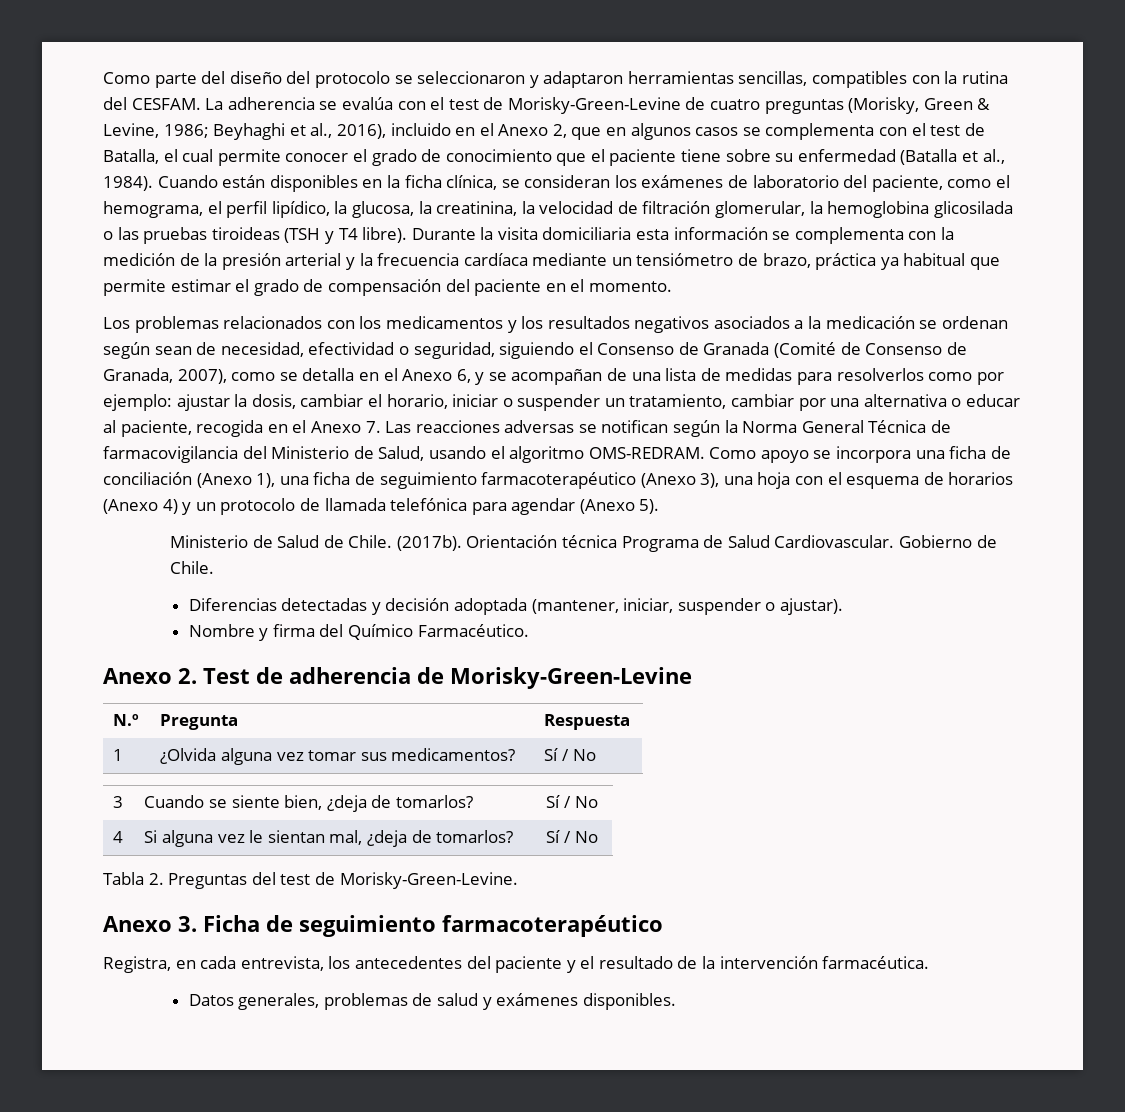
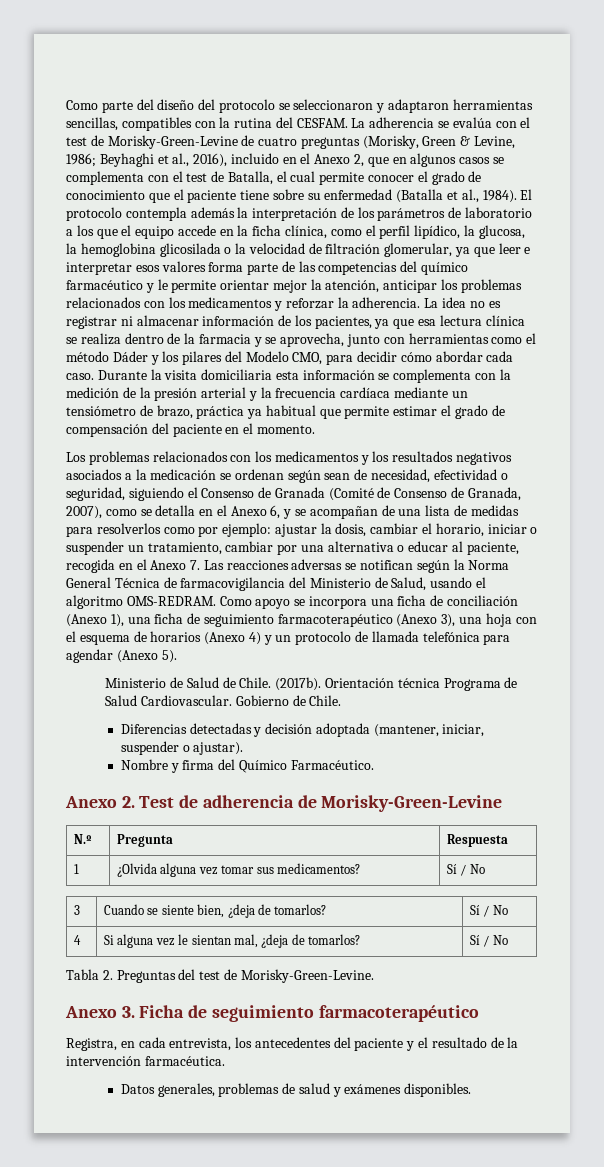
[157,175,1011,192] [103,201,203,218] Cuando están disponibles en la ficha clínica, se consideran los exámenes de laboratorio del paciente, como el hemograma, -> [520,189,533,200] [66,207,533,221] [66,225,362,239] El protocolo contempla además la interpretación de los parámetros de laboratorio a los que el equipo accede en la ficha clínica, como
[436,201,518,216] creatinina, -> [80,243,232,257] hemoglobina glicosilada o
[809,201,1013,218] [103,227,408,244] la hemoglobina glicosilada o las pruebas tiroideas (TSH y T4 libre). -> [455,243,531,257] [66,261,469,275] [66,279,522,293] [66,297,501,311] [66,315,525,329] [66,333,537,347] [66,351,514,365] [66,373,94,380] ya que leer e interpretar esos valores forma parte de las competencias del químico farmacéutico y le permite orientar mejor la atención, anticipar los problemas relacionados con los medicamentos y reforzar la adherencia. La idea no es registrar ni almacenar información de los pacientes, ya que esa lectura clínica se realiza dentro de la farmacia y se aprovecha, junto con herramientas como el método Dáder y los pilares del Modelo CMO, para decidir cómo abordar cada caso.

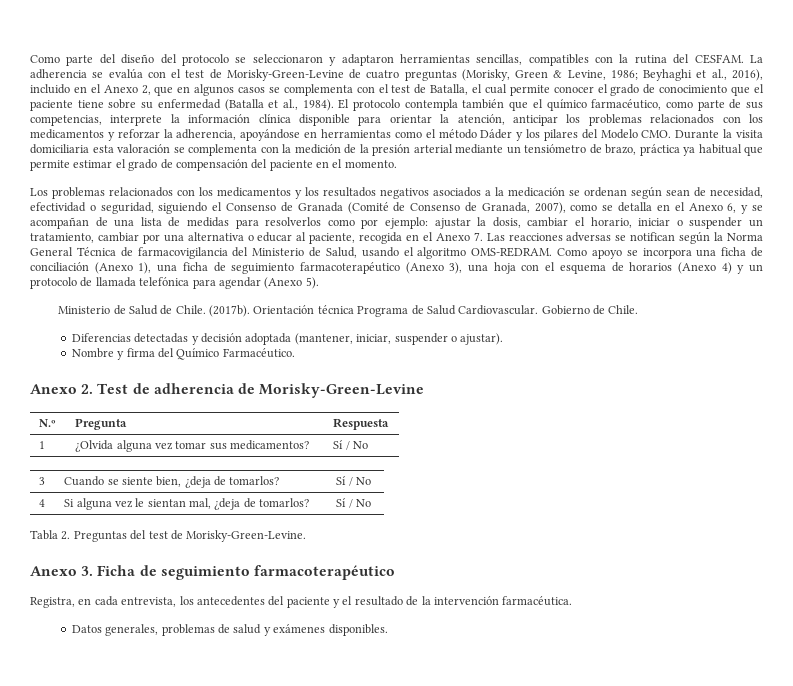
[190,207,533,221] [66,225,525,239] [66,243,531,257] [66,261,469,275] [66,279,307,293] además la interpretación de los parámetros de laboratorio a los que el equipo accede en la ficha clínica, como el perfil lipídico, la glucosa, la hemoglobina glicosilada o la velocidad de filtración glomerular, ya que leer e interpretar esos valores forma parte de las competencias del químico farmacéutico y le permite orientar mejor -> [462,99,764,111] [30,114,432,126] también que el químico farmacéutico, como parte de sus competencias, interprete la información clínica disponible para orientar
[352,297,501,308] [66,315,525,329] [66,333,405,347] adherencia. La idea no es registrar ni almacenar información de los pacientes, ya que esa lectura clínica se realiza dentro de la farmacia y se aprovecha, junto con -> [176,129,318,141] adherencia, apoyándose en
[292,351,514,365] [66,373,94,380] CMO, para decidir cómo abordar cada caso. -> [641,130,672,138] CMO.
[302,370,375,380] información -> [117,144,170,153] valoración
[248,387,391,401] y la frecuencia cardíaca -> (453, 148) none

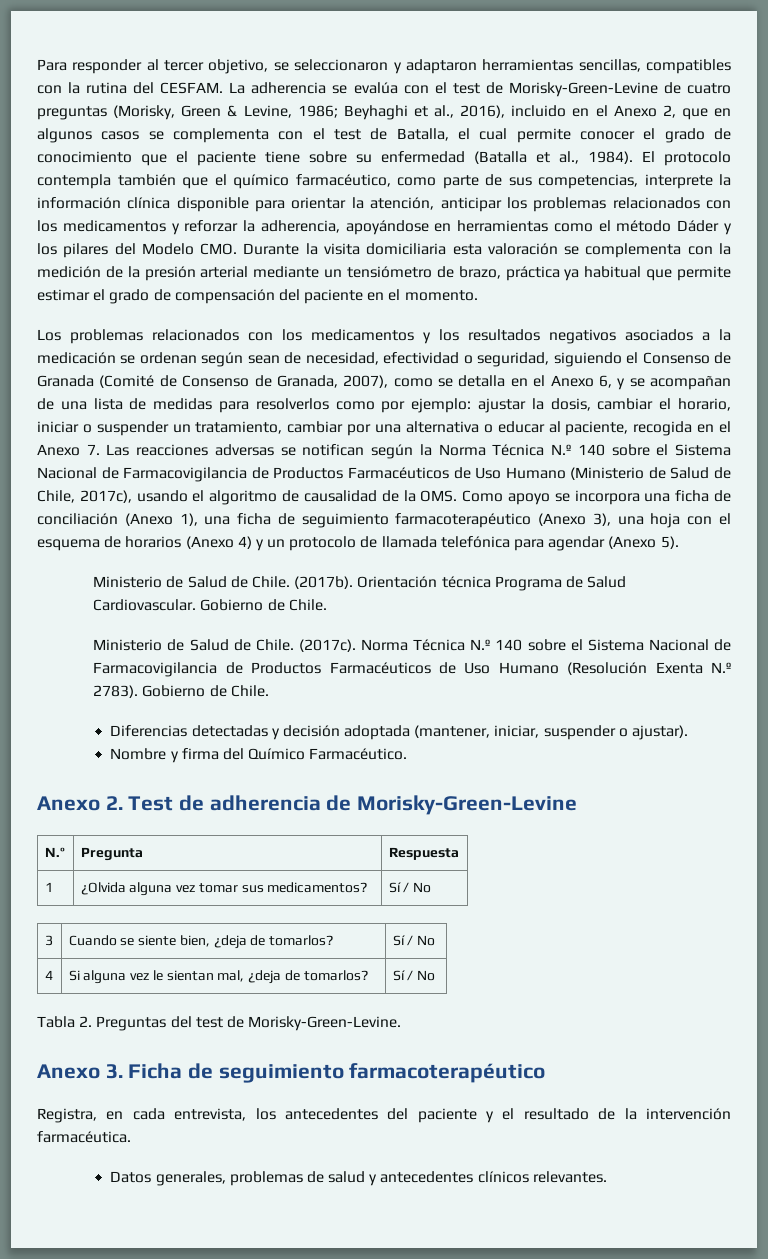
[30,54,229,66] Como parte del diseño del protocolo -> [37,59,269,74] Para responder al tercer objetivo,
[30,247,553,259] General Técnica de farmacovigilancia del Ministerio de Salud, usando el algoritmo OMS-REDRAM. -> [492,444,732,456] [37,467,732,482] [37,490,458,505] Técnica N.º 140 sobre el Sistema Nacional de Farmacovigilancia de Productos Farmacéuticos de Uso Humano (Ministerio de Salud de Chile, 2017c), usando el algoritmo de causalidad de la OMS.
(639, 309) none -> [93,639,732,652] [93,662,732,677] [93,685,269,698] // Ministerio de Salud de Chile. (2017c). Norma Técnica N.º 140 sobre el Sistema Nacional de Farmacovigilancia de Productos Farmacéuticos de Uso Humano (Resolución Exenta N.º 2783). Gobierno de Chile.
[273,624,388,636] exámenes disponibles. -> [380,1171,607,1183] antecedentes clínicos relevantes.

